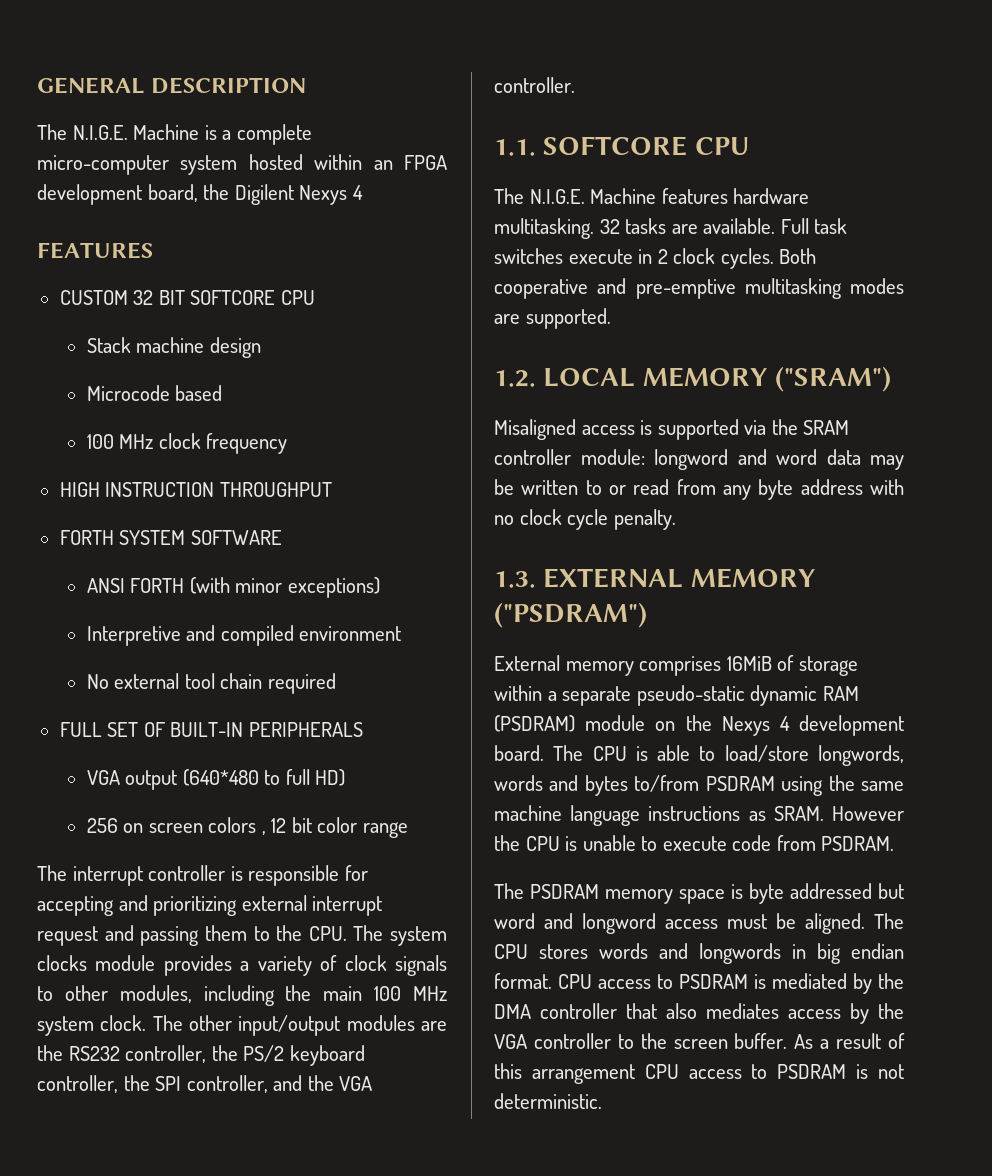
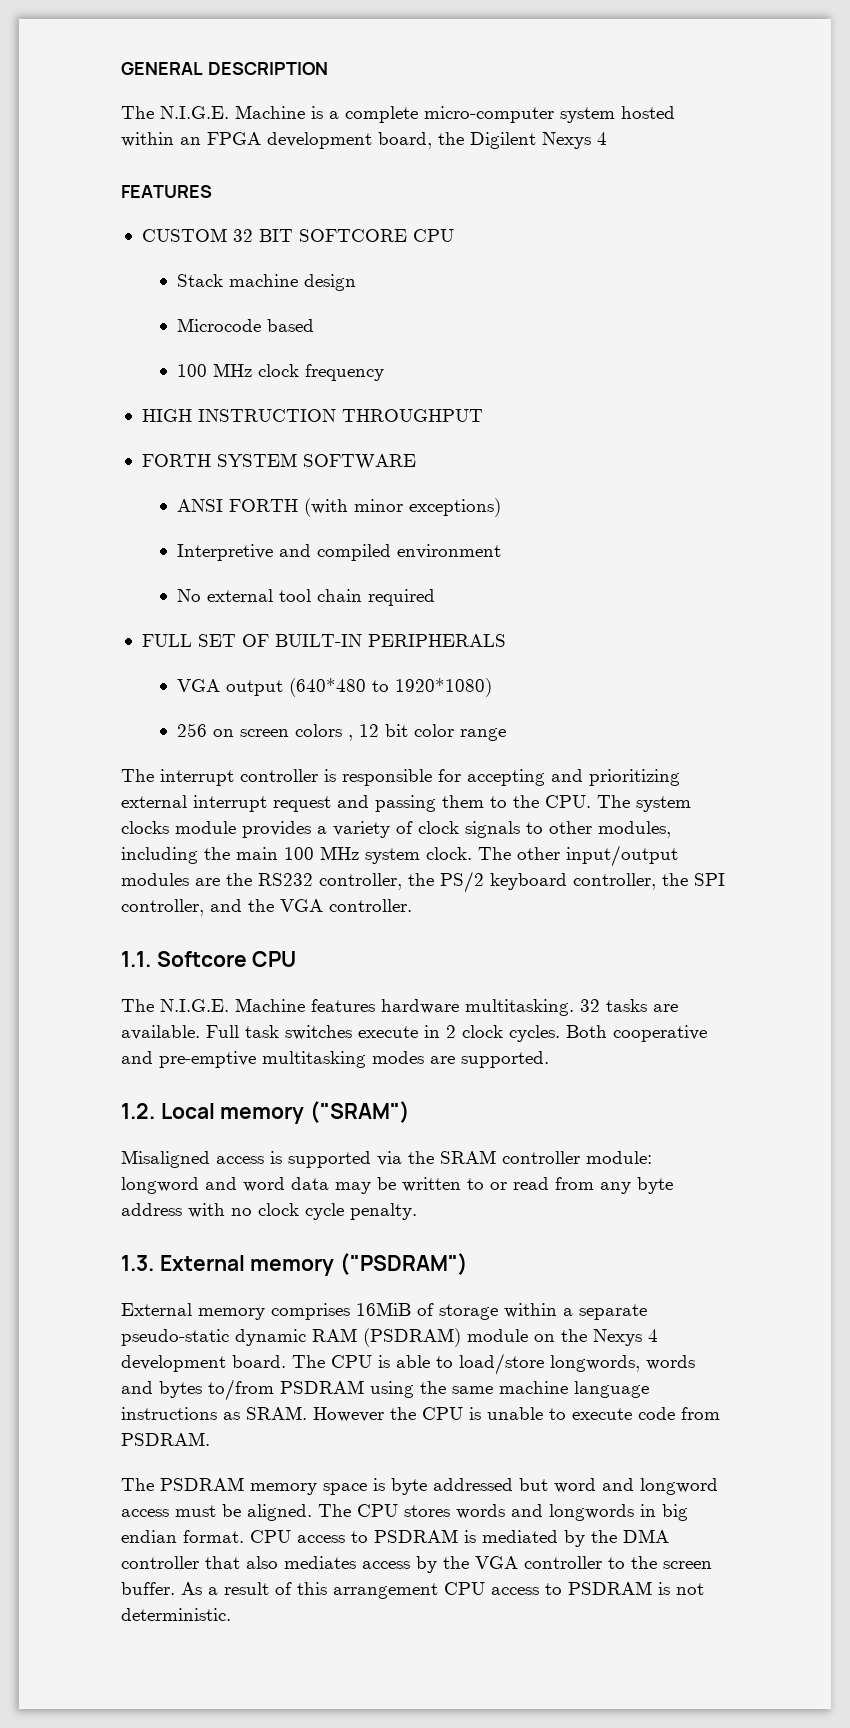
[285,769,346,786] full HD) -> [395,678,493,697] 1920*1080)
[543,136,688,156] SOFTCORE -> [156,951,247,967] Softcore
[543,367,768,387] LOCAL MEMORY -> [160,1103,305,1124] Local memory
[543,568,816,588] EXTERNAL MEMORY -> [159,1255,335,1276] External memory

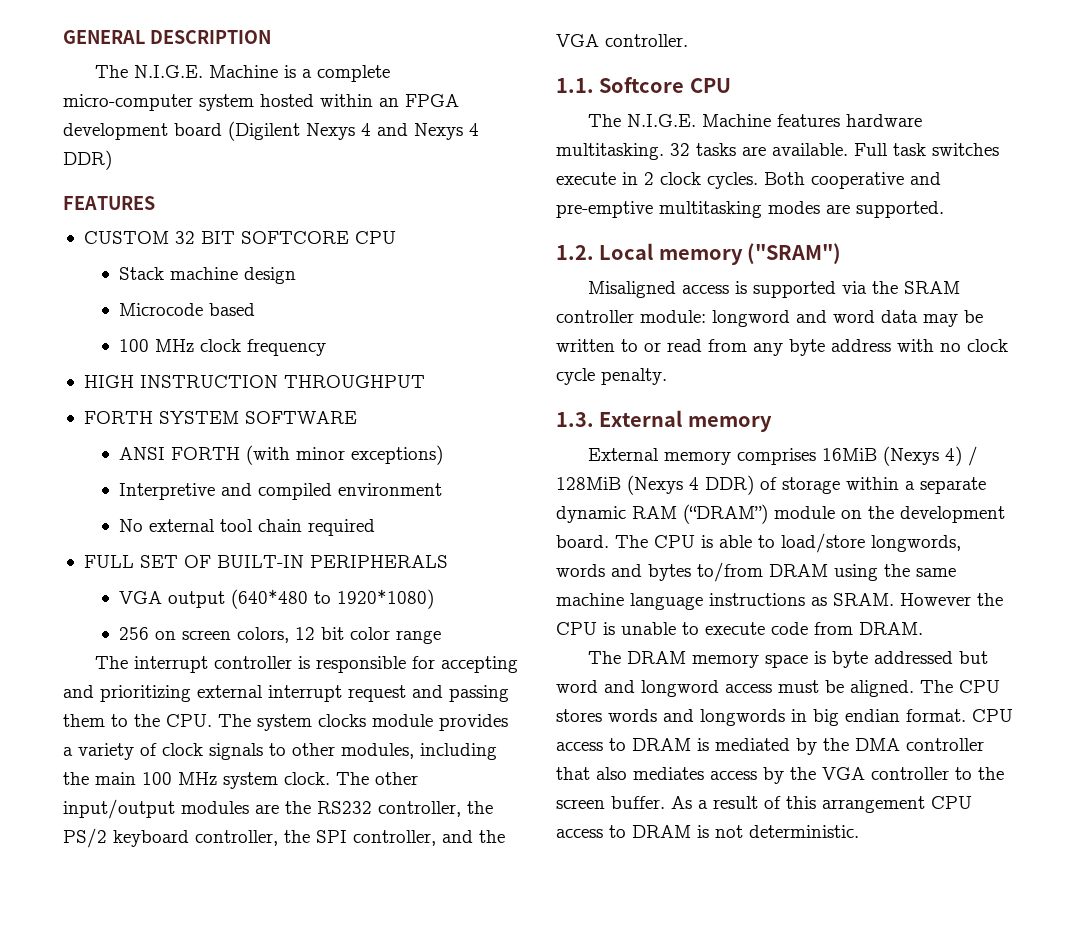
[378,132,607,149] board, the Digilent Nexys 4 -> [174,121,479,141] [63,150,112,170] board (Digilent Nexys 4 and Nexys 4 DDR)
[295,724,354,741] colors , -> [237,627,290,643] colors,
[340,1253,469,1275] ("PSDRAM") -> (772, 424) none
(411, 1309) none -> [883,446,979,466] [556,475,754,495] (Nexys 4) / 128MiB (Nexys 4 DDR)
[121,1329,229,1346] pseudo-static -> (986, 485) none
[363,1328,461,1347] (PSDRAM) -> [683,504,768,524] (“DRAM”)
[593,1329,658,1346] Nexys 4 -> (894, 512) none
[280,1380,364,1394] PSDRAM -> [769,564,828,577] DRAM
[121,1432,210,1446] [121,1477,244,1491] PSDRAM. // The PSDRAM -> [859,622,923,635] [588,651,687,664] DRAM. // The DRAM
[374,1529,458,1543] PSDRAM -> [632,738,691,751] DRAM
[568,1581,652,1595] PSDRAM -> [632,825,691,838] DRAM

